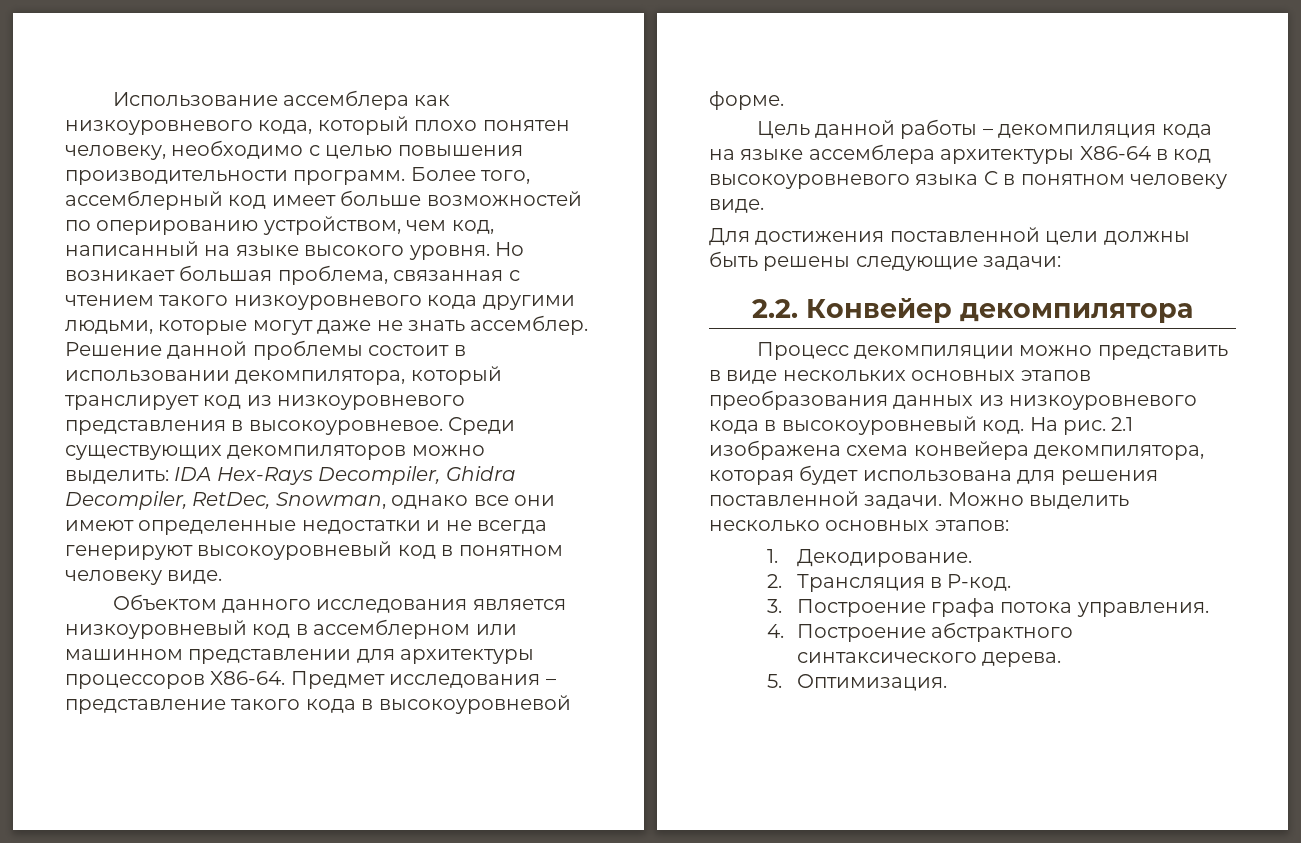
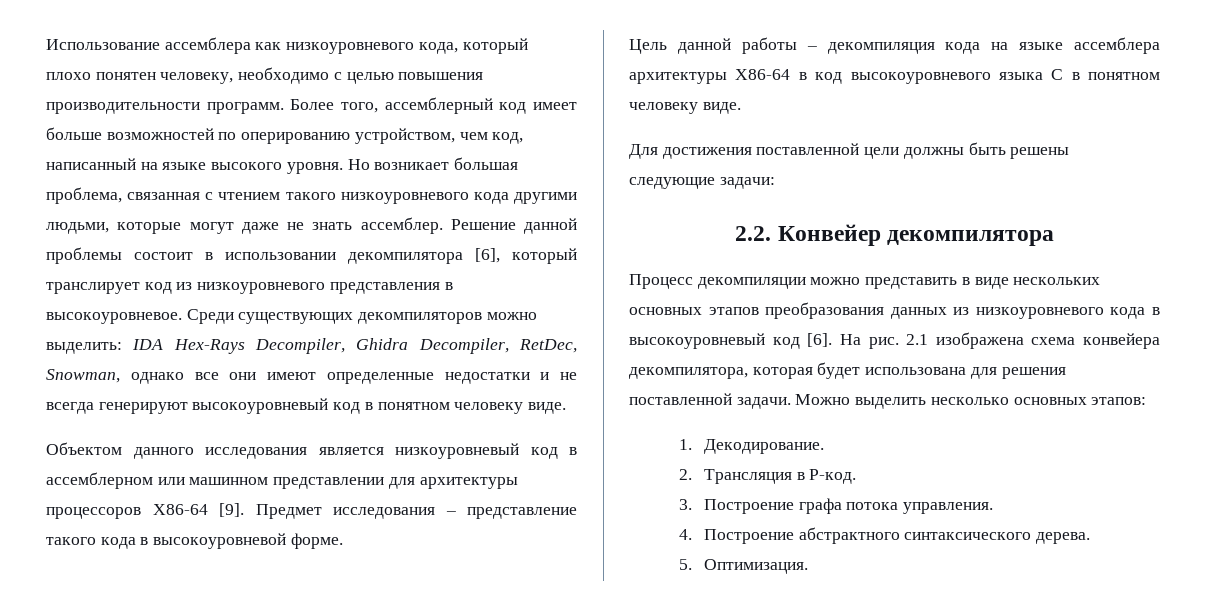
[235,370,406,385] декомпилятора, -> [348,248,500,264] декомпилятора [6],
[210,671,286,685] X86-64. -> [152,503,244,517] X86-64 [9].
[982,420,1025,434] код. -> [772,333,833,349] код [6].

